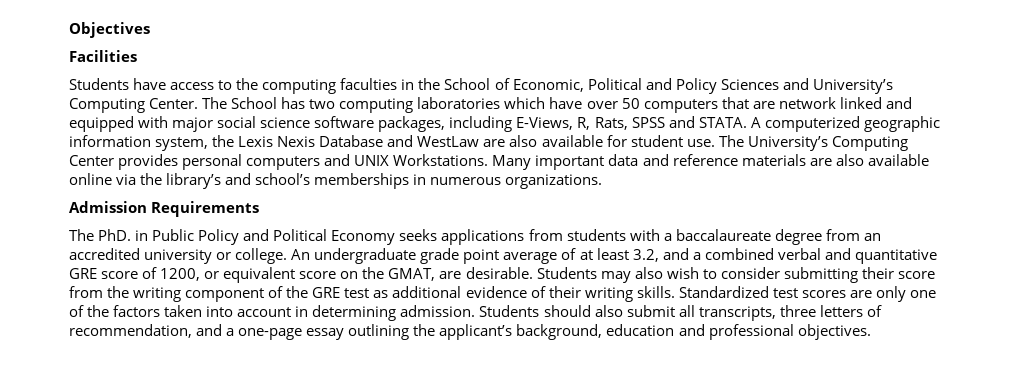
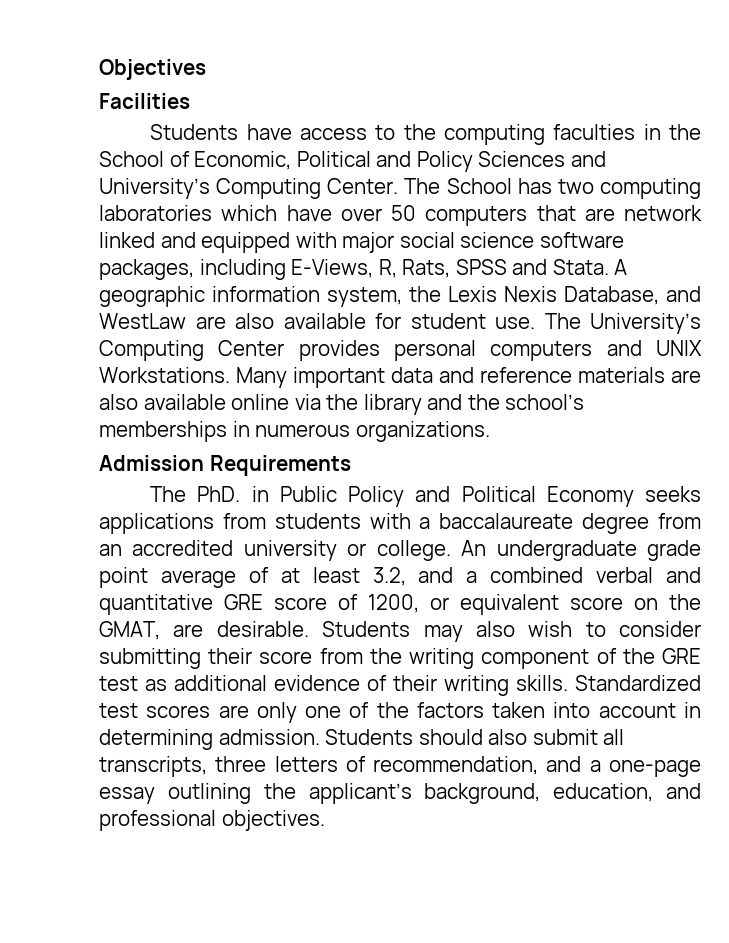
[698,116,860,132] STATA. A computerized -> [552,259,628,275] Stata. A
[319,135,384,147] Database -> [564,286,659,305] Database,
[166,173,252,189] library’s and -> [363,394,500,415] library and the
[606,324,675,336] education -> [553,783,654,802] education,

